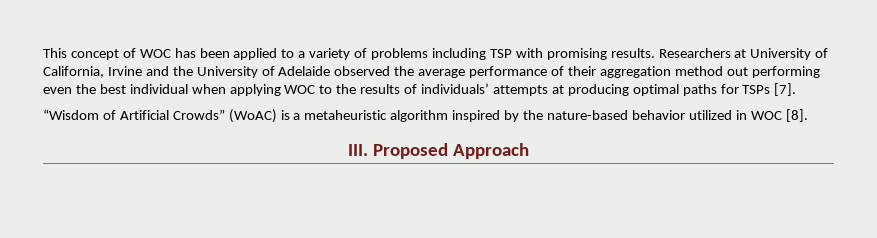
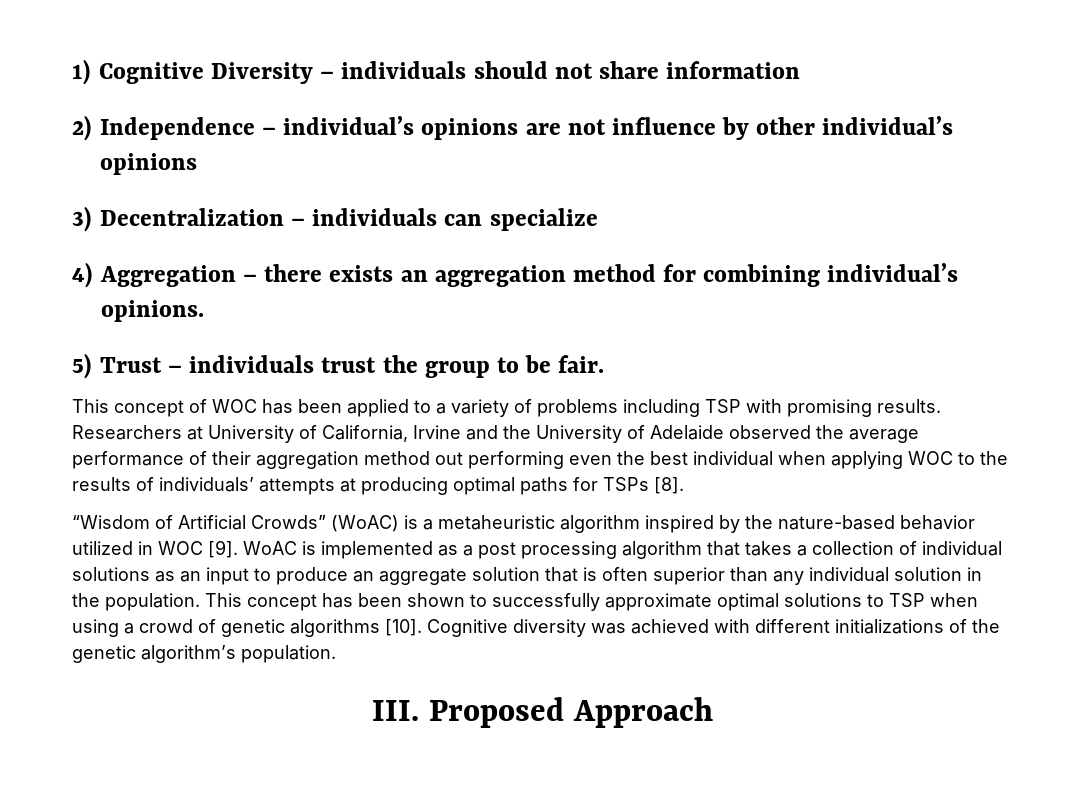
(43, 53) none -> [72,59,801,85] [72,115,954,141] [100,153,197,175] [72,206,598,232] [72,262,959,288] [101,300,204,322] [72,353,605,379] 1) Cognitive Diversity – individuals should not share information // 2) Independence – individual’s opinions are not influence by other individual’s opinions // 3) Decentralization – individuals can specialize // 4) Aggregation – there exists an aggregation method for combining individual’s opinions. // 5) Trust – individuals trust the group to be fair. //
[774,83,797,96] [7]. -> [654,477,684,494] [8].
[785,109,808,122] [8]. -> [208,540,1002,559] [72,567,982,585] [72,593,978,611] [72,619,1000,637] [72,645,336,663] [9]. WoAC is implemented as a post processing algorithm that takes a collection of individual solutions as an input to produce an aggregate solution that is often superior than any individual solution in the population. This concept has been shown to successfully approximate optimal solutions to TSP when using a crowd of genetic algorithms [10]. Cognitive diversity was achieved with different initializations of the genetic algorithm’s population.

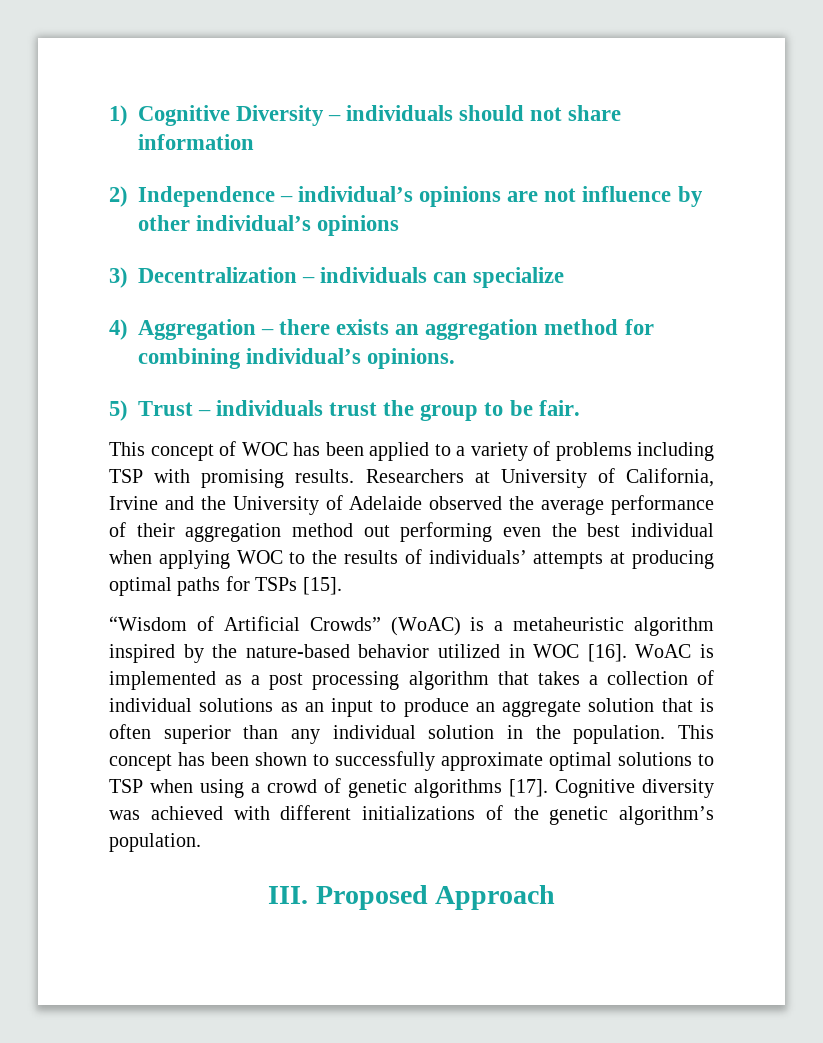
[654,477,684,494] [8]. -> [302,577,342,595] [15].
[208,540,238,558] [9]. -> [587,644,627,662] [16].
[385,619,422,636] [10]. -> [509,779,548,797] [17].

